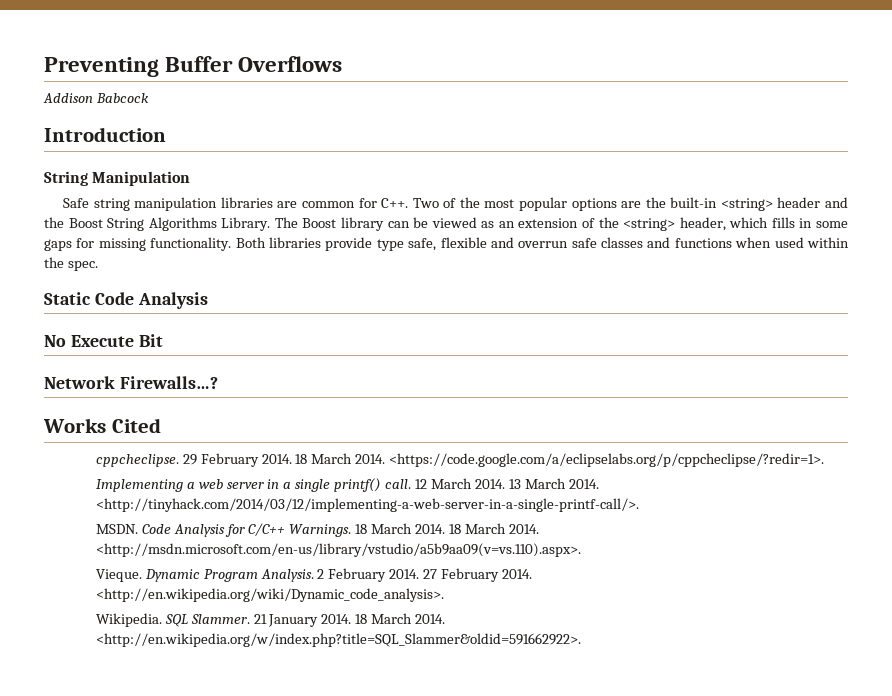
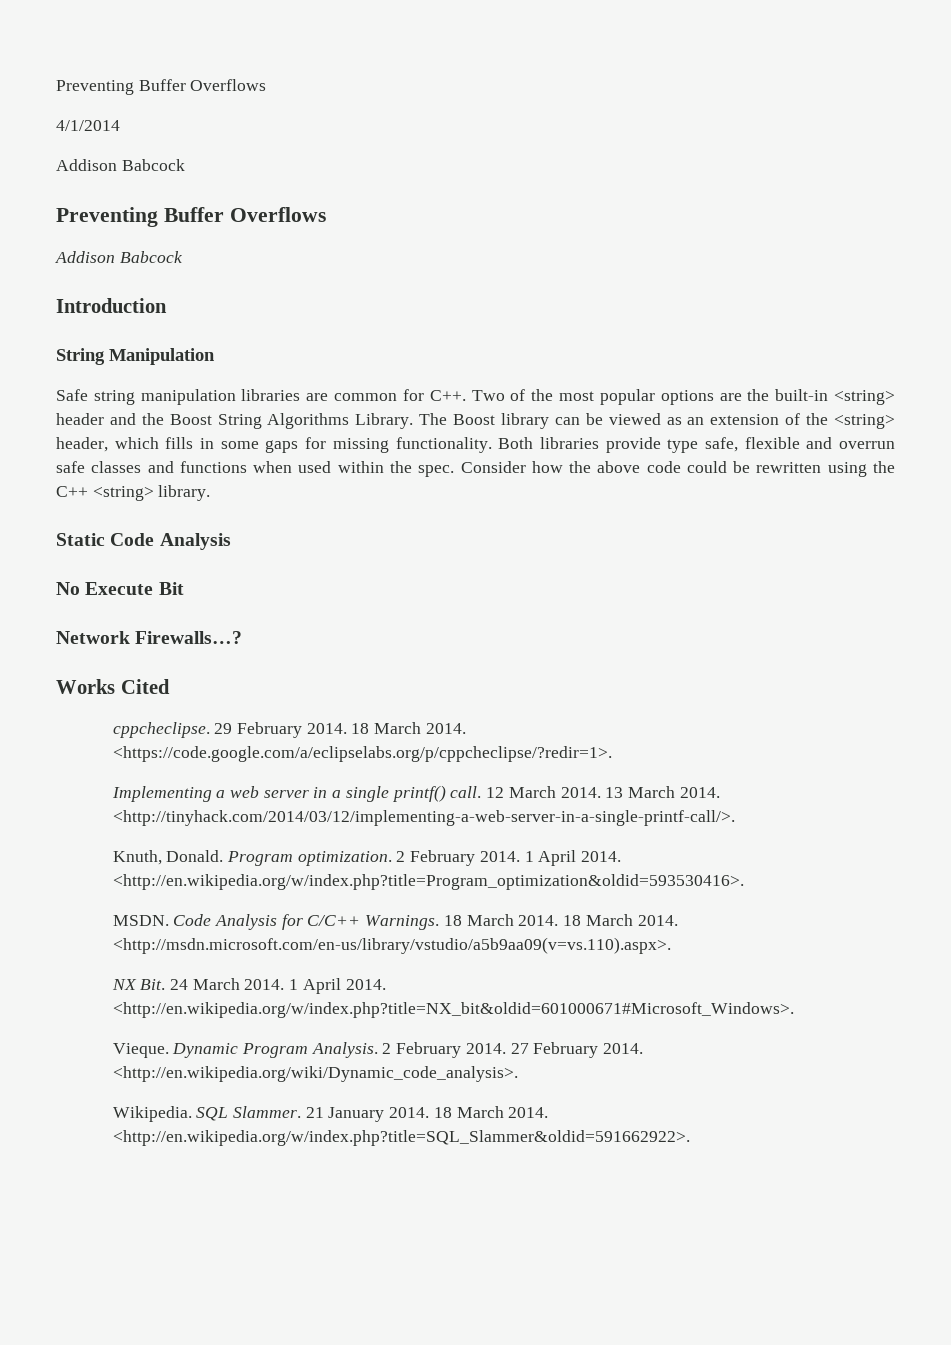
[44,56,343,77] Preventing Buffer Overflows -> [56,79,267,95] [56,120,120,131] [56,159,185,171] [56,207,326,227] Preventing Buffer Overflows // 4/1/2014 // Addison Babcock // Preventing Buffer Overflows
(98, 266) none -> [460,461,896,477] [56,485,211,501] Consider how the above code could be rewritten using the C++ <string> library.
(639, 505) none -> [112,850,622,866] [112,874,744,890] // Knuth, Donald. Program optimization. 2 February 2014. 1 April 2014. <http://en.wikipedia.org/w/index.php?title=Program_optimization&oldid=593530416>.
(581, 550) none -> [111,978,386,994] [112,1002,794,1018] // NX Bit. 24 March 2014. 1 April 2014. <http://en.wikipedia.org/w/index.php?title=NX_bit&oldid=601000671#Microsoft_Windows>.

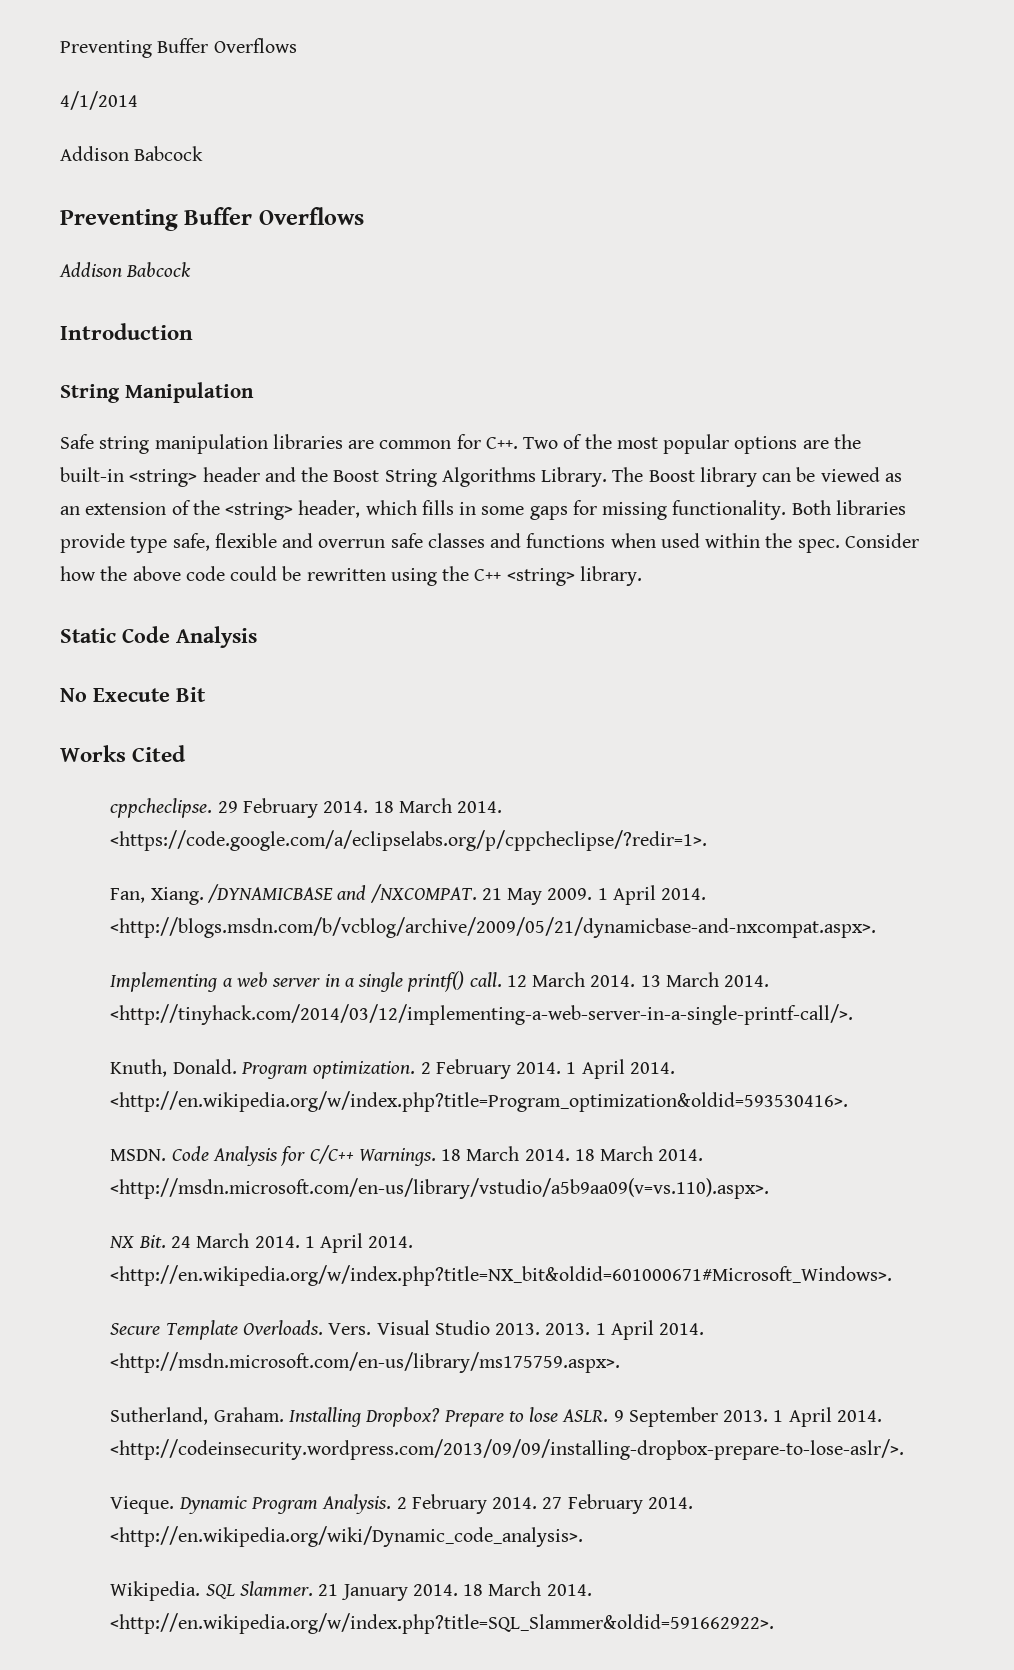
[56,631,243,644] // Network Firewalls…? -> (206, 694) none
(612, 754) none -> [110,884,707,905] [110,917,877,938] // Fan, Xiang. /DYNAMICBASE and /NXCOMPAT. 21 May 2009. 1 April 2014. <http://blogs.msdn.com/b/vcblog/archive/2009/05/21/dynamicbase-and-nxcompat.aspx>.
(794, 1010) none -> [110,1320,705,1340] [110,1352,621,1373] [110,1407,882,1427] [110,1439,905,1460] // Secure Template Overloads. Vers. Visual Studio 2013. 2013. 1 April 2014. <http://msdn.microsoft.com/en-us/library/ms175759.aspx>. // Sutherland, Graham. Installing Dropbox? Prepare to lose ASLR. 9 September 2013. 1 April 2014. <http://codeinsecurity.wordpress.com/2013/09/09/installing-dropbox-prepare-to-lose-aslr/>.

